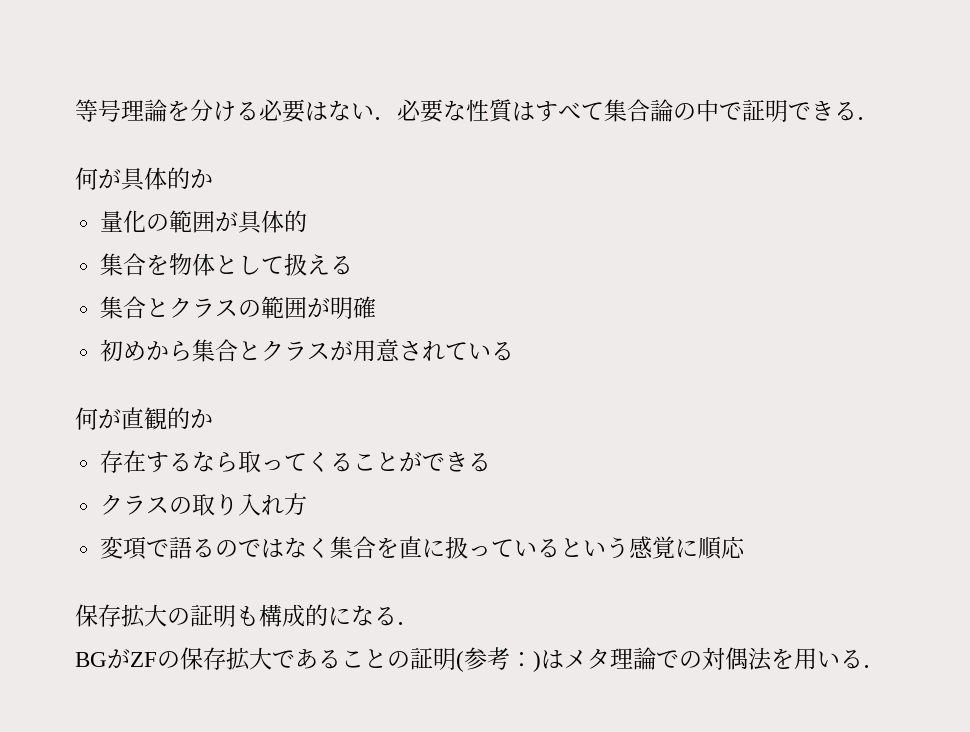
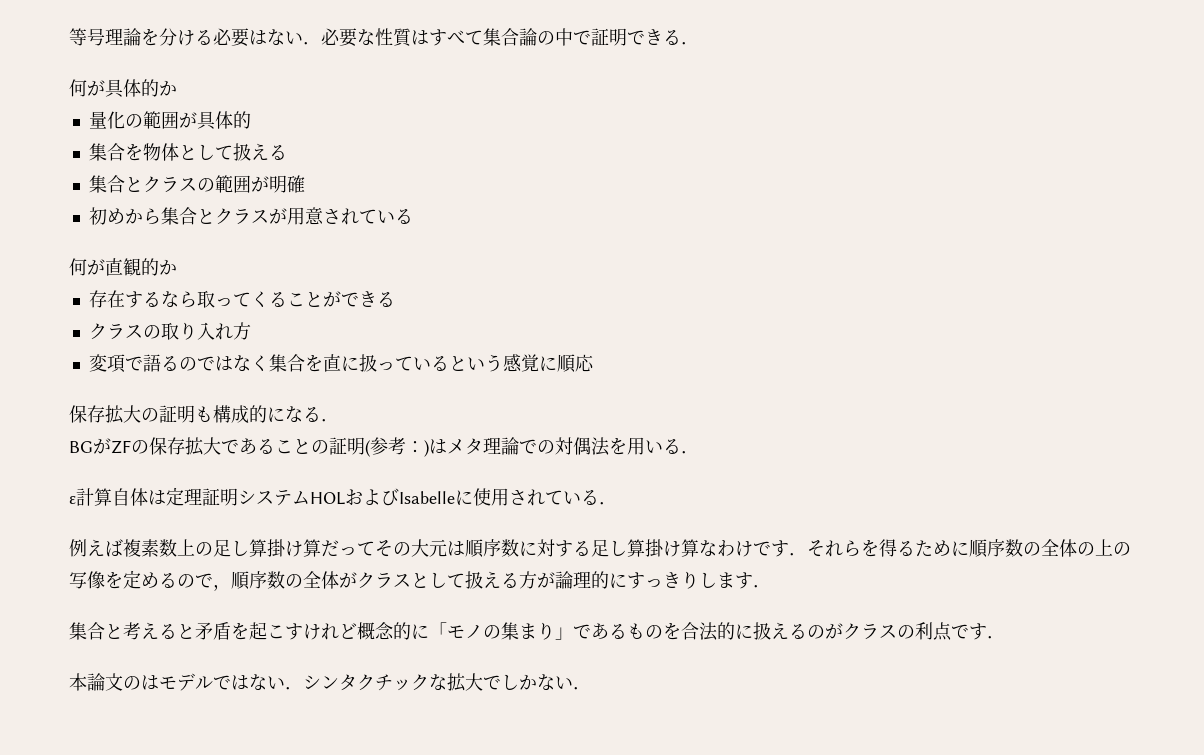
(886, 666) none -> [69,487,617,506] [69,539,1131,558] [69,570,771,591] [69,622,1005,641] [69,673,591,692] // ε計算自体は定理証明システムHOLおよびIsabelleに使用されている． // 例えば複素数上の足し算掛け算だってその大元は順序数に対する足し算掛け算なわけです．それらを得るために順序数の全体の上の写像を定めるので，順序数の全体がクラスとして扱える方が論理的にすっきりします． // 集合と考えると矛盾を起こすけれど概念的に「モノの集まり」であるものを合法的に扱えるのがクラスの利点です． // 本論文のはモデルではない．シンタクチックな拡大でしかない．

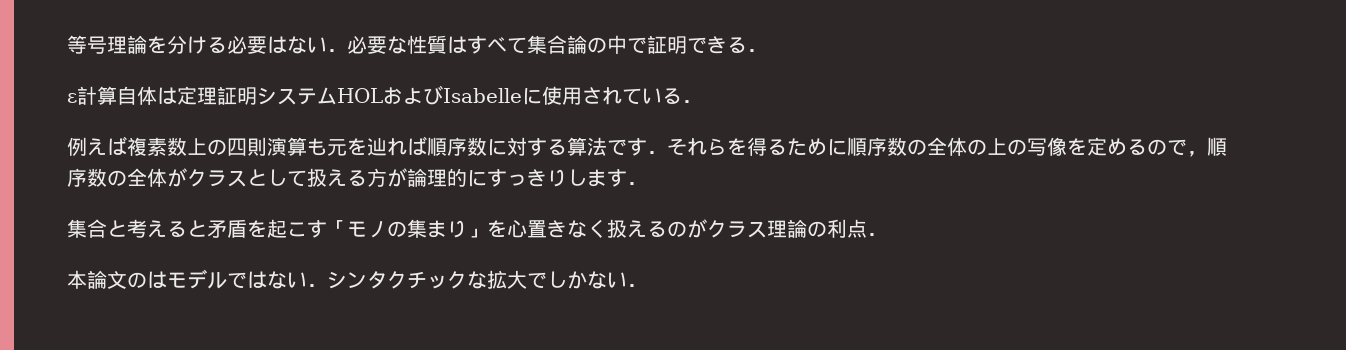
[69,79,177,98] [88,111,251,130] [88,143,287,161] [88,175,305,193] [88,207,413,225] [69,258,177,276] [88,290,395,308] [88,322,251,340] [88,354,594,373] [69,405,339,424] [69,437,699,457] // 何が具体的か // 量化の範囲が具体的 // 集合を物体として扱える // 集合とクラスの範囲が明確 // 初めから集合とクラスが用意されている // 何が直観的か // 存在するなら取ってくることができる // クラスの取り入れ方 // 変項で語るのではなく集合を直に扱っているという感覚に順応 // 保存拡大の証明も構成的になる． // BGがZFの保存拡大であることの証明(参考：)はメタ理論での対偶法を用いる． -> (767, 50) none
[213,539,753,558] 足し算掛け算だってその大元は順序数に対する足し算掛け算なわけ -> [227,136,607,156] 四則演算も元を辿れば順序数に対する算法
[303,622,429,640] けれど概念的に -> (327, 229) none
[573,622,753,641] であるものを合法的に -> [487,219,607,238] を心置きなく
[897,622,987,641] の利点です -> [767,219,867,238] 理論の利点

